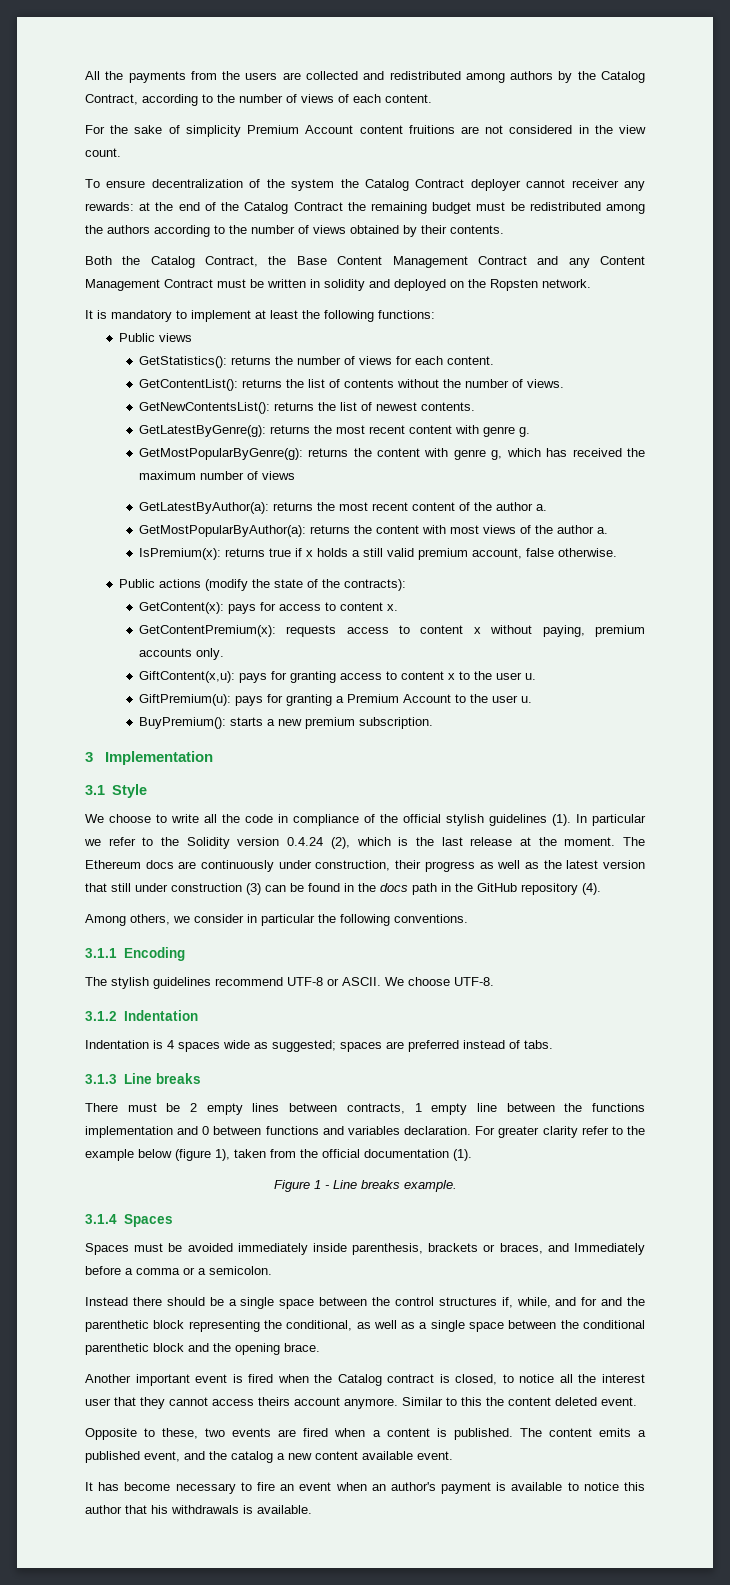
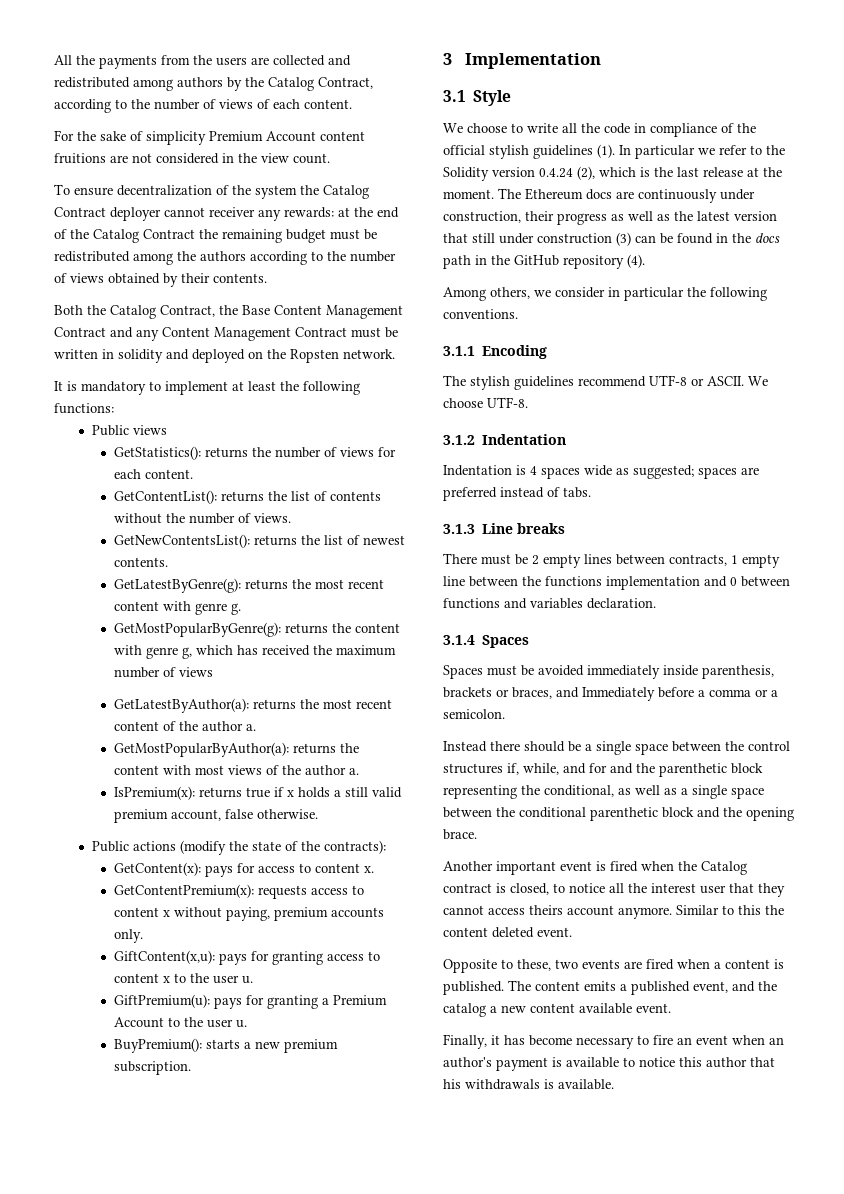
[475,1126,645,1138] [85,1149,472,1161] [273,1180,457,1192] For greater clarity refer to the example below (figure 1), taken from the official documentation (1). // Figure 1 - Line breaks example. -> (656, 603) none
[85,1482,93,1491] It -> [443,1034,500,1049] Finally, it

